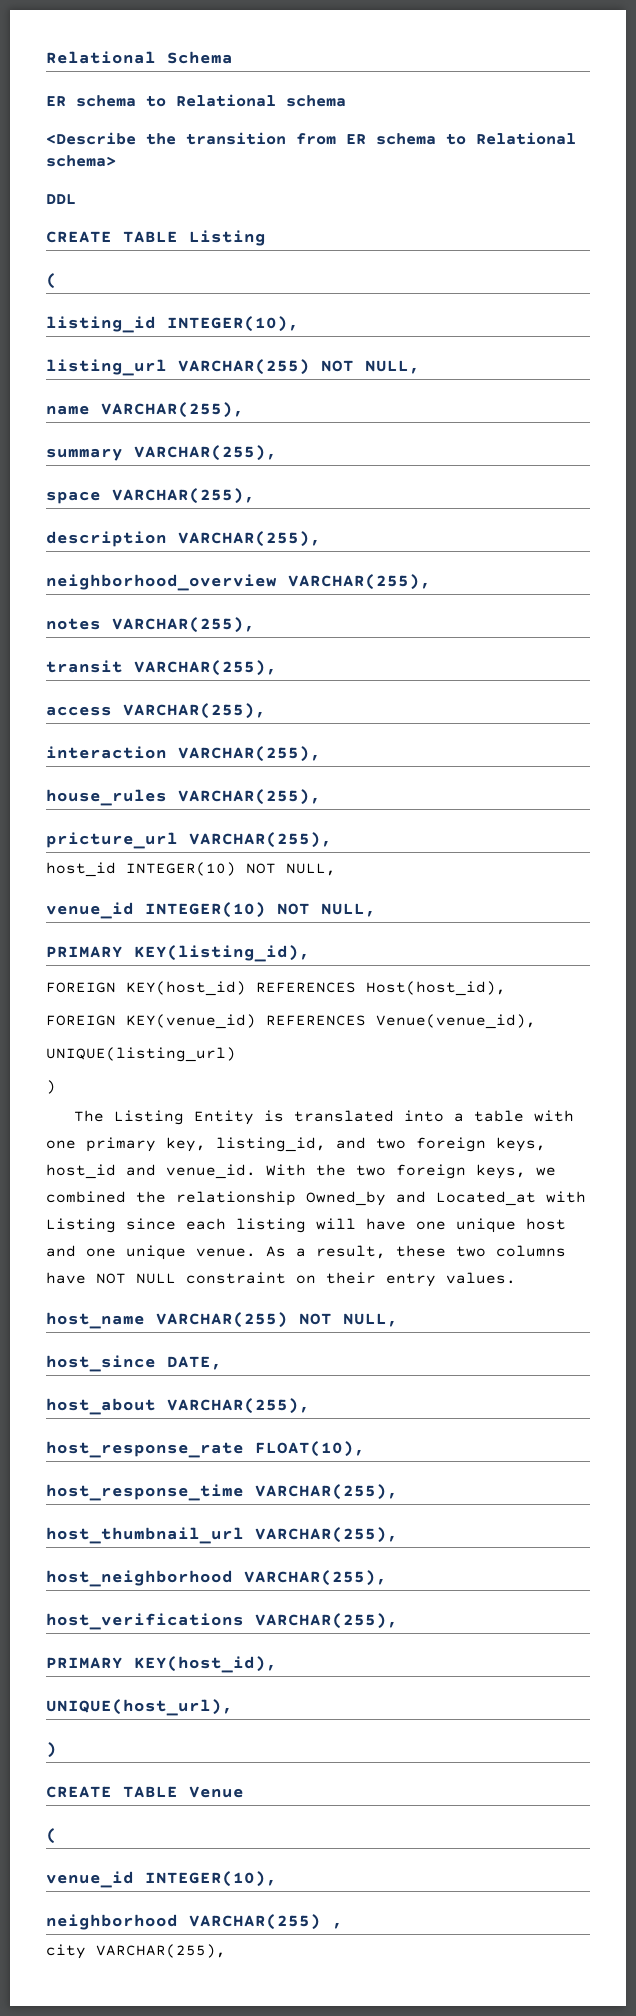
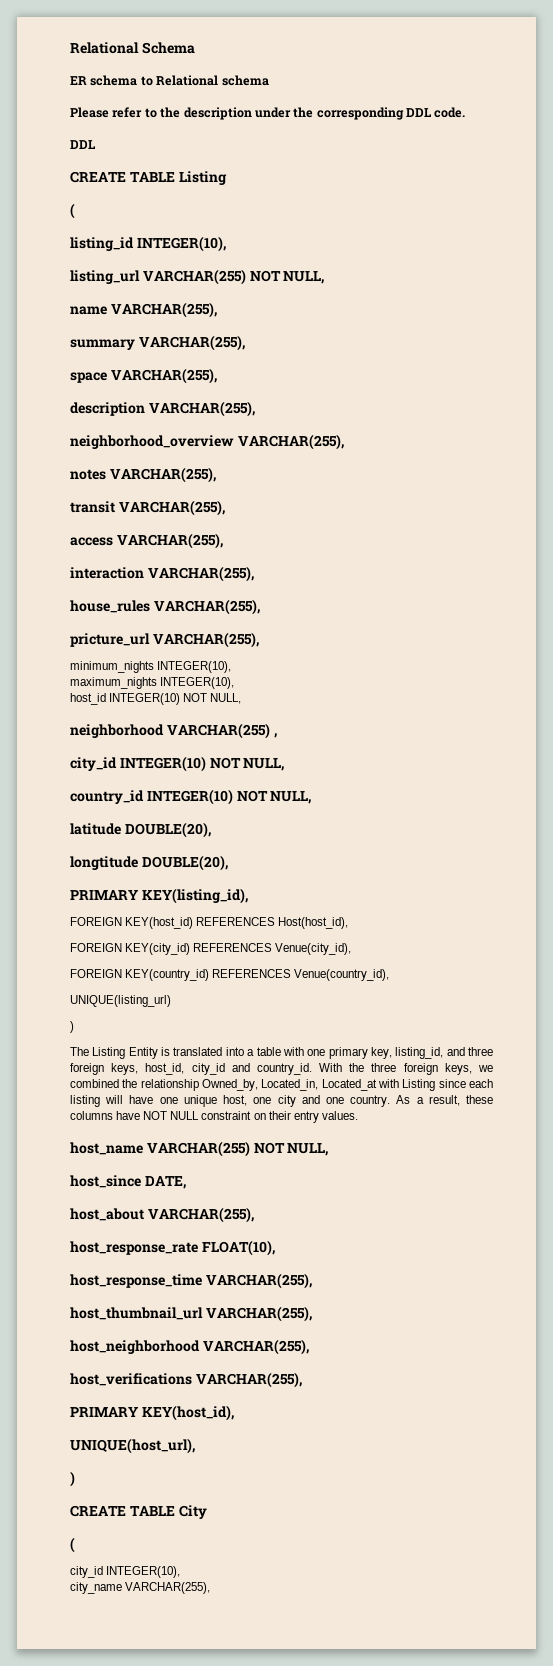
[46,132,576,145] [46,155,116,167] <Describe the transition from ER schema to Relational schema> -> [70,107,466,120] Please refer to the description under the corresponding DDL code.
(332, 840) none -> [70,661,232,673] [70,677,235,689] // minimum_nights INTEGER(10), // maximum_nights INTEGER(10),
[46,902,376,919] venue_id INTEGER(10) NOT NULL, -> [70,723,277,739] [70,756,285,772] [70,789,312,805] [70,822,211,838] [70,855,228,871] neighborhood VARCHAR(255) , // city_id INTEGER(10) NOT NULL, // country_id INTEGER(10) NOT NULL, // latitude DOUBLE(20), // longtitude DOUBLE(20),
[126,1014,536,1029] KEY(venue_id) REFERENCES Venue(venue_id), -> [125,943,352,955] [70,969,390,981] KEY(city_id) REFERENCES Venue(city_id), // FOREIGN KEY(country_id) REFERENCES Venue(country_id),
[376,1137,546,1152] [46,1164,256,1179] two foreign keys, host_id and venue_id. -> [467,1047,493,1056] [70,1063,312,1075] three foreign keys, host_id, city_id and country_id.
[356,1165,386,1176] two -> [371,1063,397,1072] three
[306,1191,426,1206] Owned_by and -> [201,1079,319,1091] Owned_by, Located_in,
[526,1218,566,1230] [46,1245,256,1260] host and one unique venue. -> [223,1095,391,1107] host, one city and one country.
[456,1246,486,1257] two -> (494, 1099) none
[189,1786,244,1798] [46,1828,57,1844] [46,1871,277,1888] [46,1914,343,1930] [46,1944,86,1959] Venue // ( // venue_id INTEGER(10), // neighborhood VARCHAR(255) , // city -> [178,1505,207,1519] [70,1537,75,1553] [70,1566,181,1578] [70,1582,122,1594] City // ( // city_id INTEGER(10), // city_name

